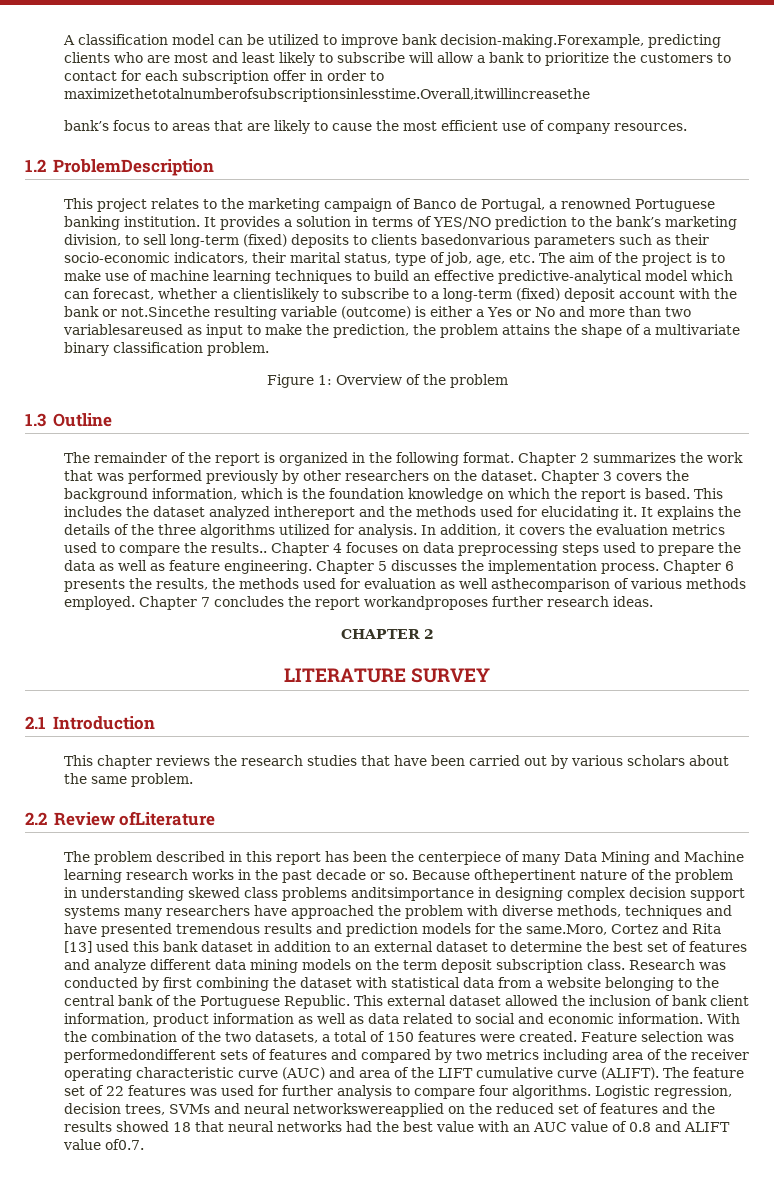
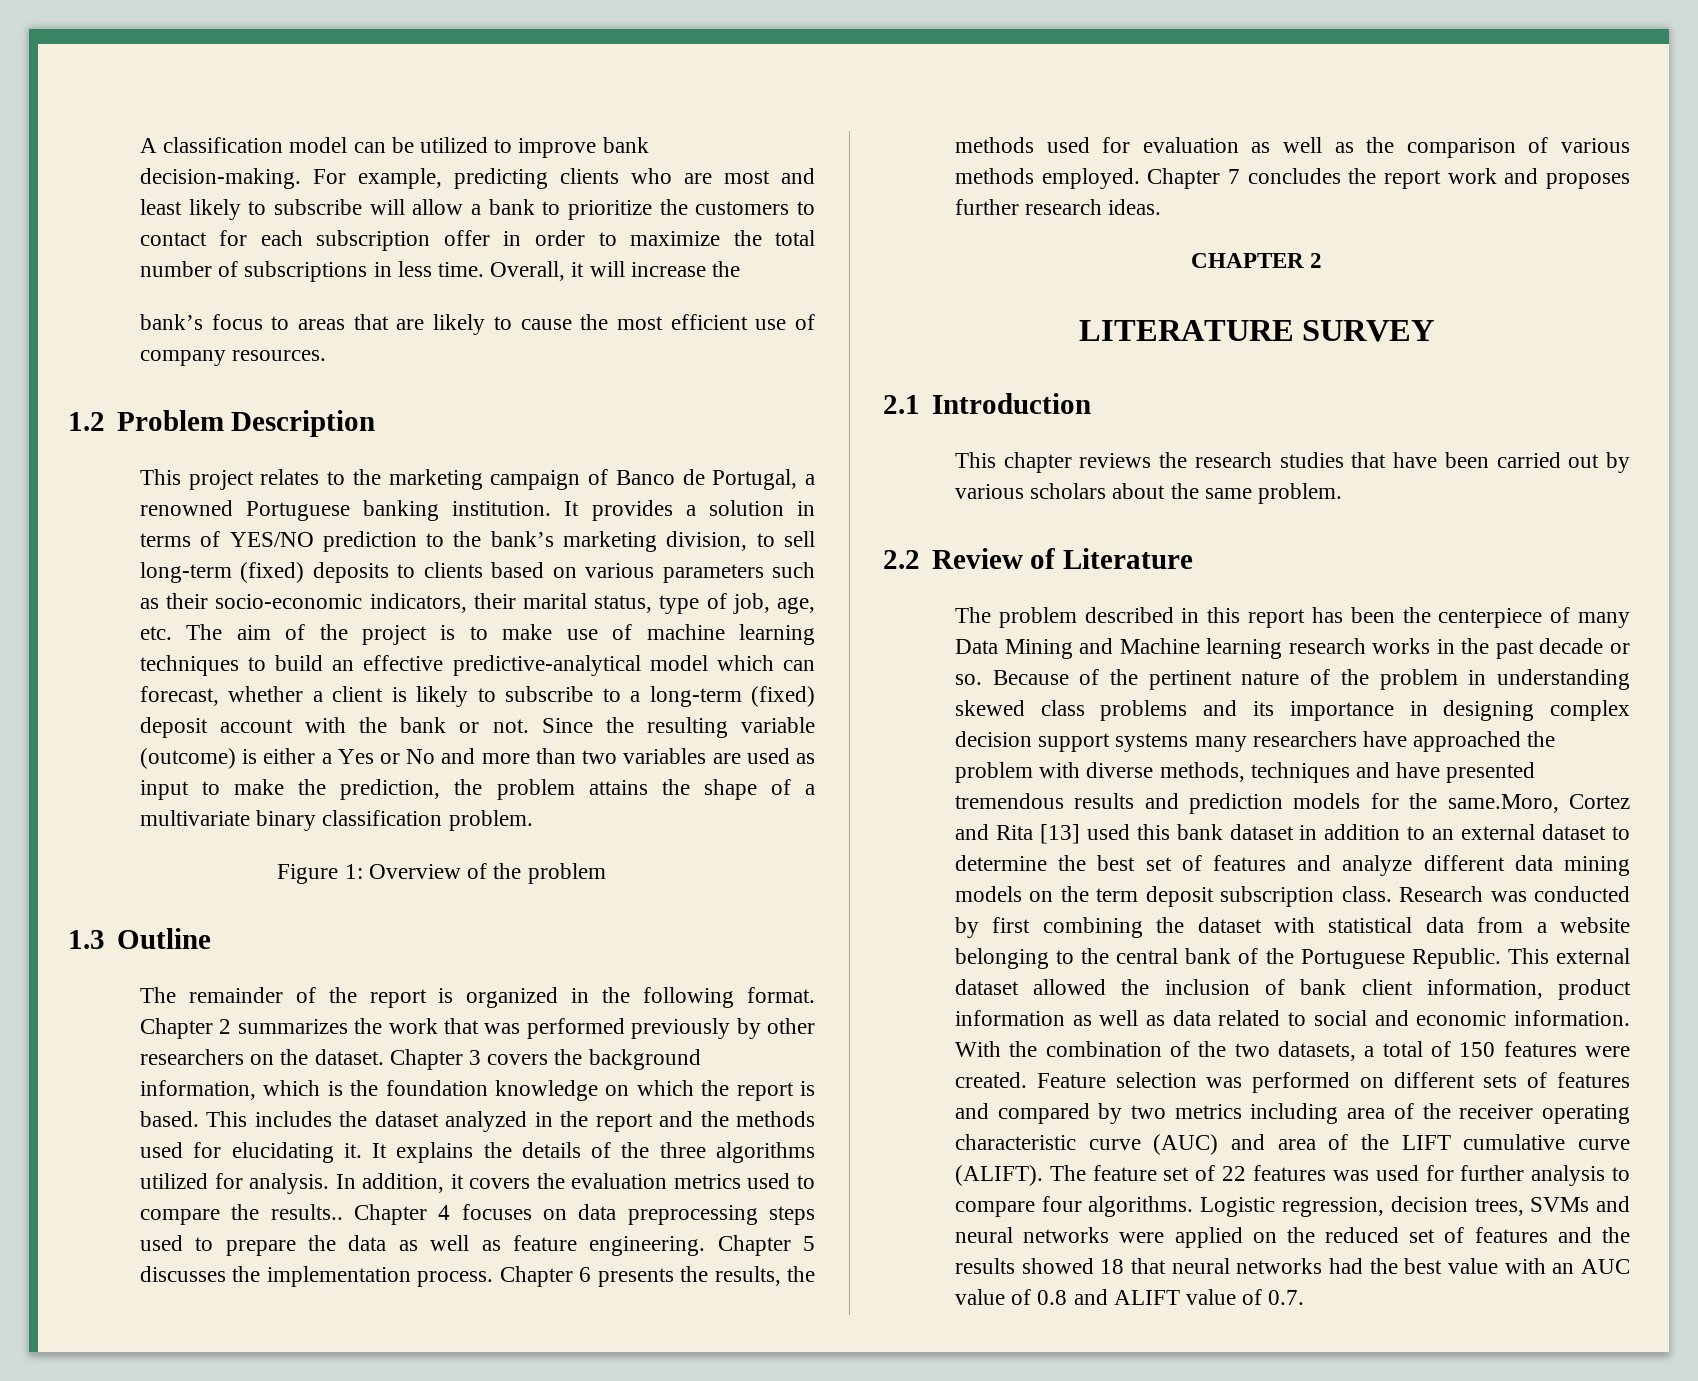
[439,34,644,48] decision-making.Forexample, -> [139,168,442,189] decision-making. For example,
[63,88,590,102] maximizethetotalnumberofsubscriptionsinlesstime.Overall,itwillincreasethe -> [629,230,815,246] [139,261,741,282] maximize the total number of subscriptions in less time. Overall, it will increase the
[52,159,214,176] ProblemDescription -> [116,410,376,437] Problem Description
[420,234,530,245] basedonvarious -> [491,562,655,578] based on various
[232,288,319,302] clientislikely -> [332,686,469,707] client is likely
[120,306,210,317] not.Sincethe -> [492,717,634,733] not. Since the
[62,324,183,335] variablesareused -> [623,748,790,764] variables are used
[273,506,355,520] inthereport -> [534,1111,653,1132] in the report
[490,578,610,592] asthecomparison -> [1334,137,1516,158] as the comparison
[363,596,488,610] workandproposes -> [1447,168,1630,189] work and proposes
[119,811,216,826] ofLiterature -> [1030,548,1194,569] of Literature
[473,869,576,883] ofthepertinent -> [1079,669,1232,690] of the pertinent
[350,887,474,901] anditsimportance -> [1203,700,1394,721] and its importance
[63,1049,216,1063] performedondifferent -> [1252,1072,1475,1093] performed on different
[292,1103,444,1117] networkswereapplied -> [1023,1227,1243,1248] networks were applied
[104,1139,144,1150] of0.7. -> [1242,1289,1305,1305] of 0.7.

